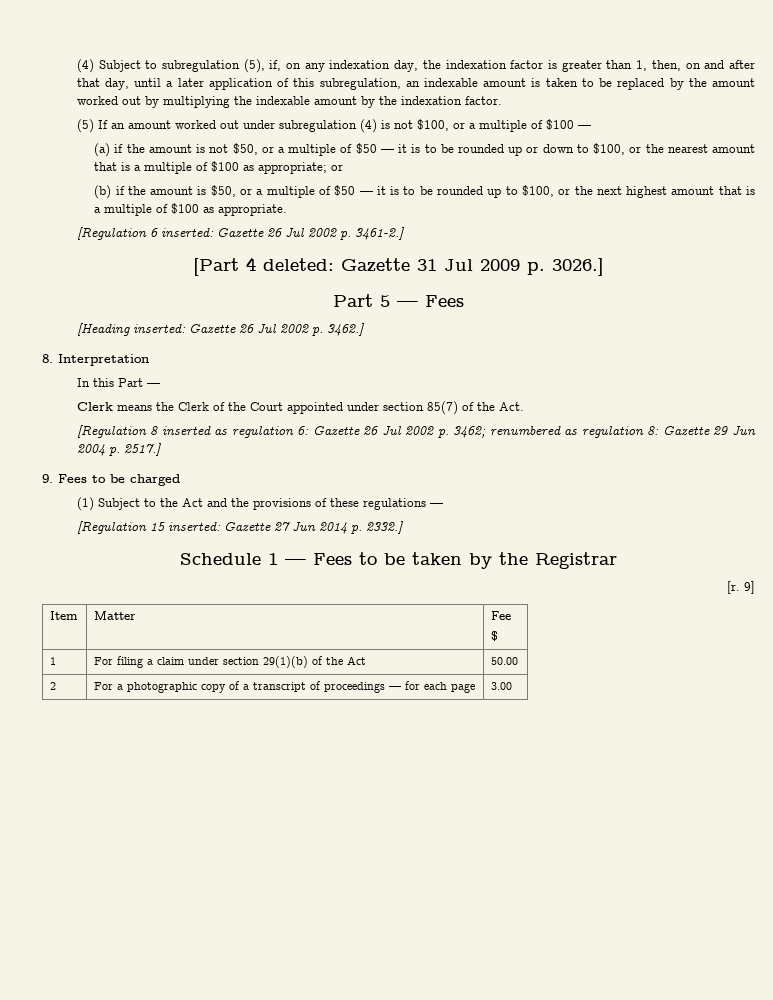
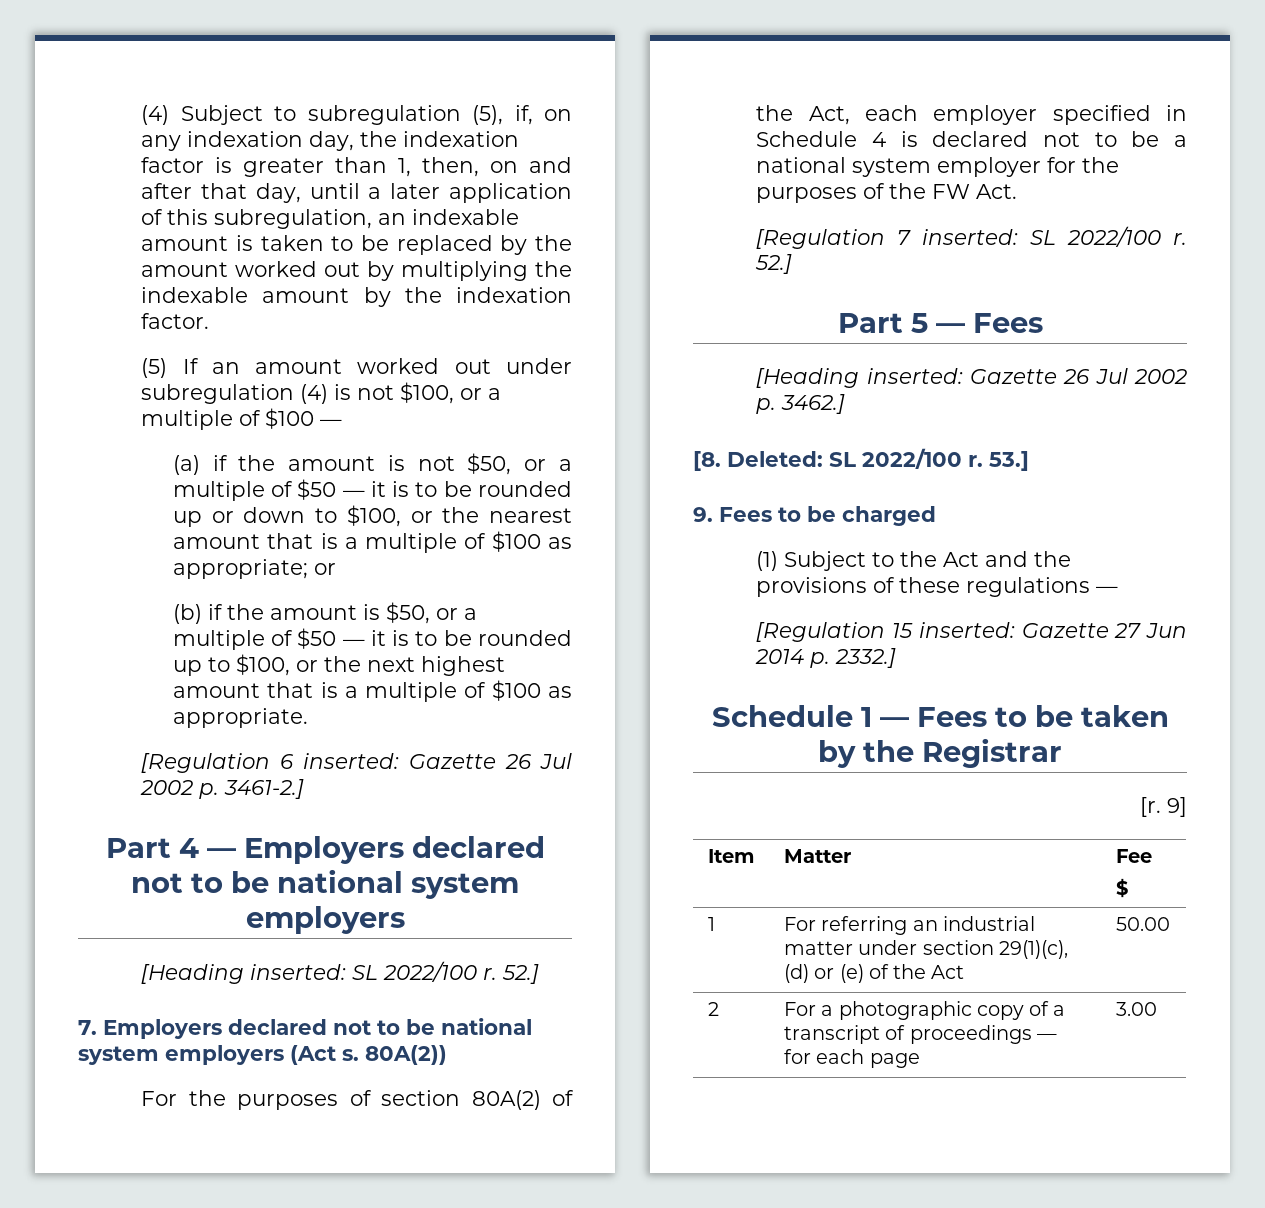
[193,257,604,276] [Part 4 deleted: Gazette 31 Jul 2009 p. 3026.] -> [105,836,545,864] [131,869,519,899] [245,906,405,934] [141,961,540,984] [78,1018,532,1039] [78,1045,447,1065] [141,1090,575,1110] [756,105,1187,125] [756,131,1187,147] [756,157,1120,177] [756,183,1018,203] [756,226,1187,249] [755,254,793,274] Part 4 — Employers declared not to be national system employers // [Heading inserted: SL 2022/100 r. 52.] // 7. Employers declared not to be national system employers (Act s. 80A(2)) // For the purposes of section 80A(2) of the Act, each employer specified in Schedule 4 is declared not to be a national system employer for the purposes of the FW Act. // [Regulation 7 inserted: SL 2022/100 r. 52.]
[42,354,149,366] [76,378,160,387] [76,401,524,415] [76,425,756,438] [76,443,161,456] 8. Interpretation // In this Part — // Clerk means the Clerk of the Court appointed under section 85(7) of the Act. // [Regulation 8 inserted as regulation 6: Gazette 26 Jul 2002 p. 3462; renumbered as regulation 8: Gazette 29 Jun 2004 p. 2517.] -> [693,448,1029,471] [8. Deleted: SL 2022/100 r. 53.]
[116,656,308,668] filing a claim under section 29(1)(b) -> [821,916,1035,935] [783,940,1068,959] [783,964,864,983] referring an industrial matter under section 29(1)(c), (d) or (e)

